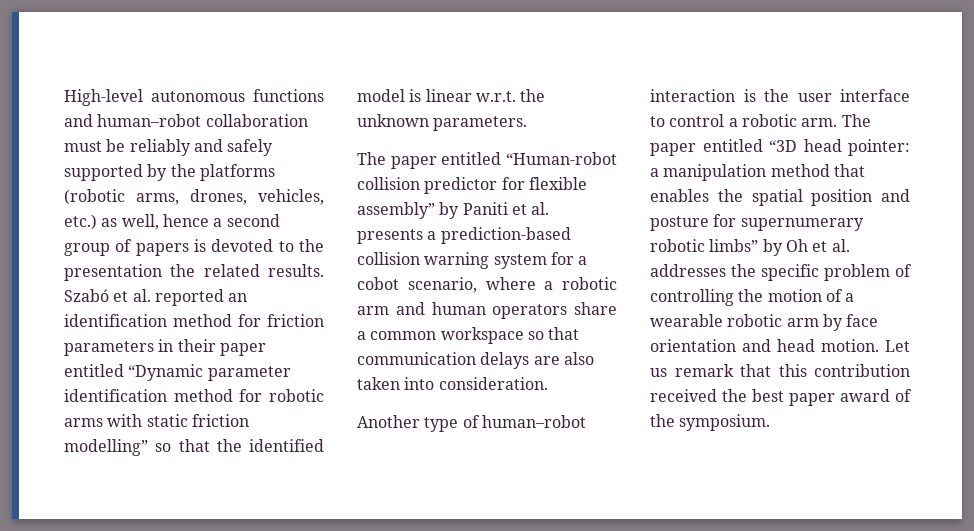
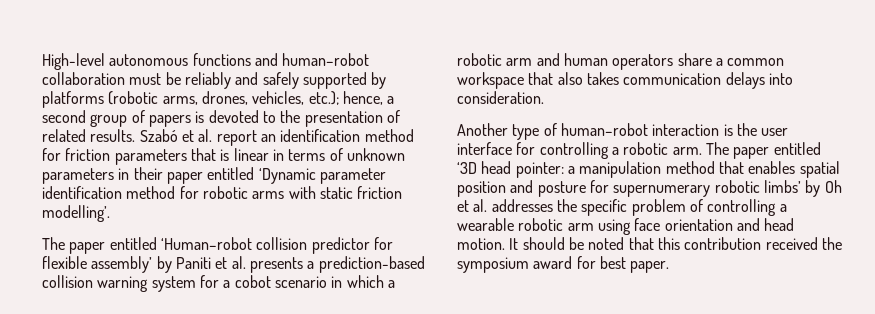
[170,164,196,177] the -> (387, 80) none
[64,214,209,230] etc.) as well, hence -> [308,91,383,105] etc.); hence,
[170,264,196,277] the -> [386,110,400,123] of
[154,289,224,306] reported -> [216,130,257,146] report
(154, 348) none -> [190,148,405,161] [42,168,114,184] that is linear in terms of unknown parameters
[128,364,204,381] “Dynamic -> [258,168,316,184] ‘Dynamic
[64,439,324,456] [357,89,546,102] [357,114,528,131] [357,152,617,169] modelling” so that the identified model is linear w.r.t. the unknown parameters. // The paper entitled “Human-robot -> [42,205,110,222] [42,237,252,254] modelling’. // The paper entitled ‘Human–robot
[357,202,435,219] assembly” -> [91,256,153,273] assembly’
[407,277,536,293] scenario, where -> [274,275,384,288] scenario in which
[527,327,580,340] [357,352,594,369] [357,377,400,390] so that communication delays are also taken -> [528,72,765,89] that also takes communication delays
[650,114,725,127] to control -> [516,142,609,159] for controlling
[769,140,797,152] “3D -> [457,162,477,174] ‘3D
[717,189,743,202] the -> (796, 167) none
[709,239,759,252] limbs” -> [763,180,801,193] limbs’
[738,289,843,302] the motion of -> (777, 207) none
[822,314,843,331] by -> [597,219,631,235] using
[885,340,910,352] [650,364,734,377] Let us remark -> [509,237,625,250] It should be noted
[752,389,912,406] [650,414,771,431] best paper award of the symposium. -> [457,256,670,273] symposium award for best paper.

